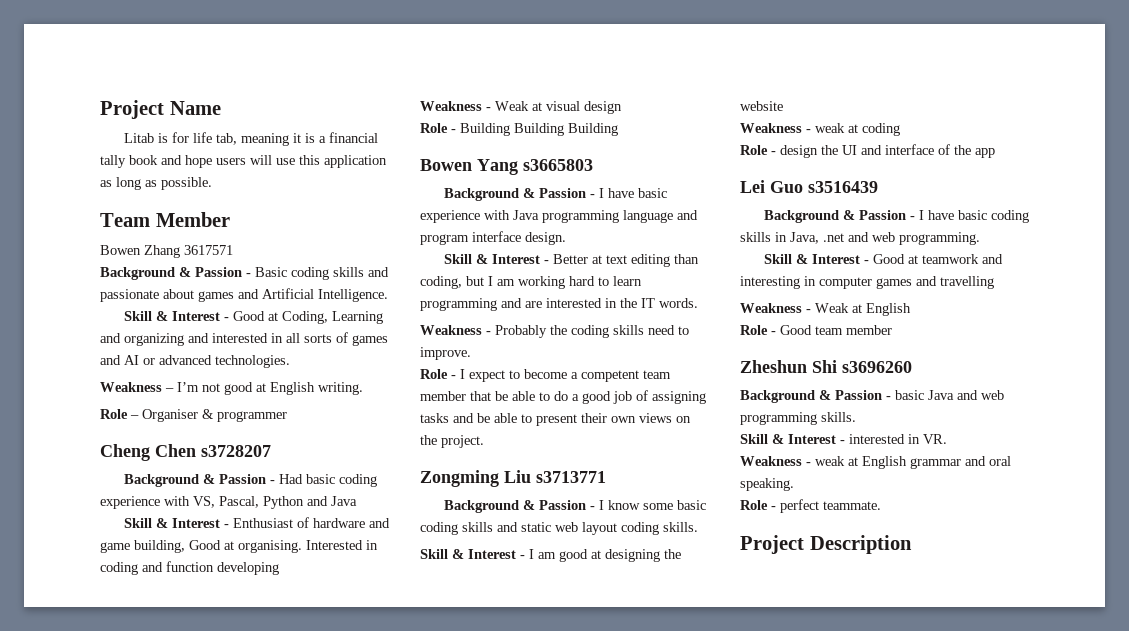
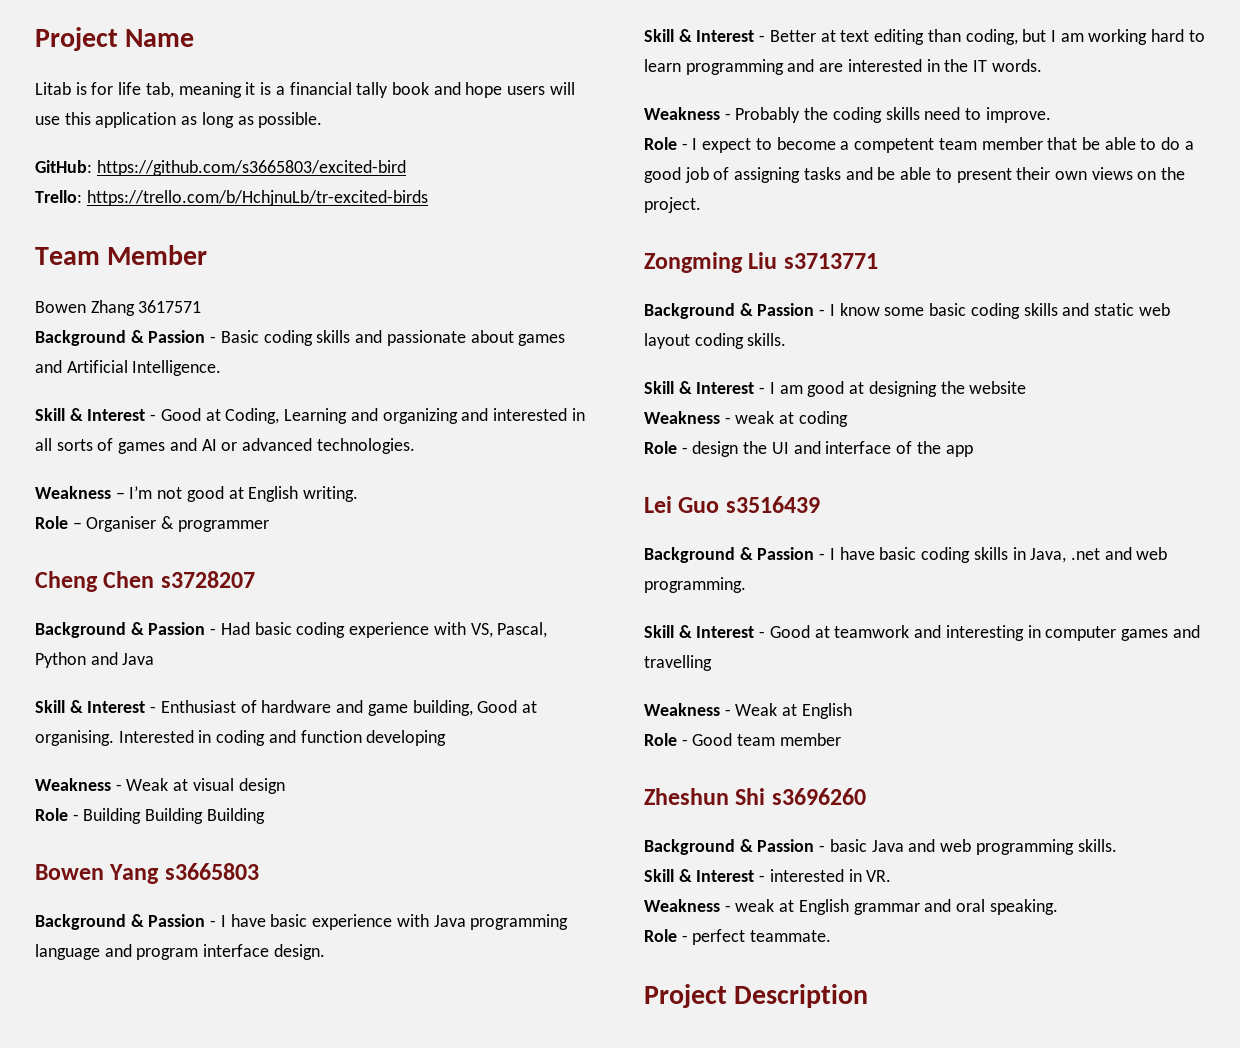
(212, 183) none -> [35,160,406,176] [35,190,428,206] // GitHub: https://github.com/s3665803/excited-bird // Trello: https://trello.com/b/HchjnuLb/tr-excited-birds

